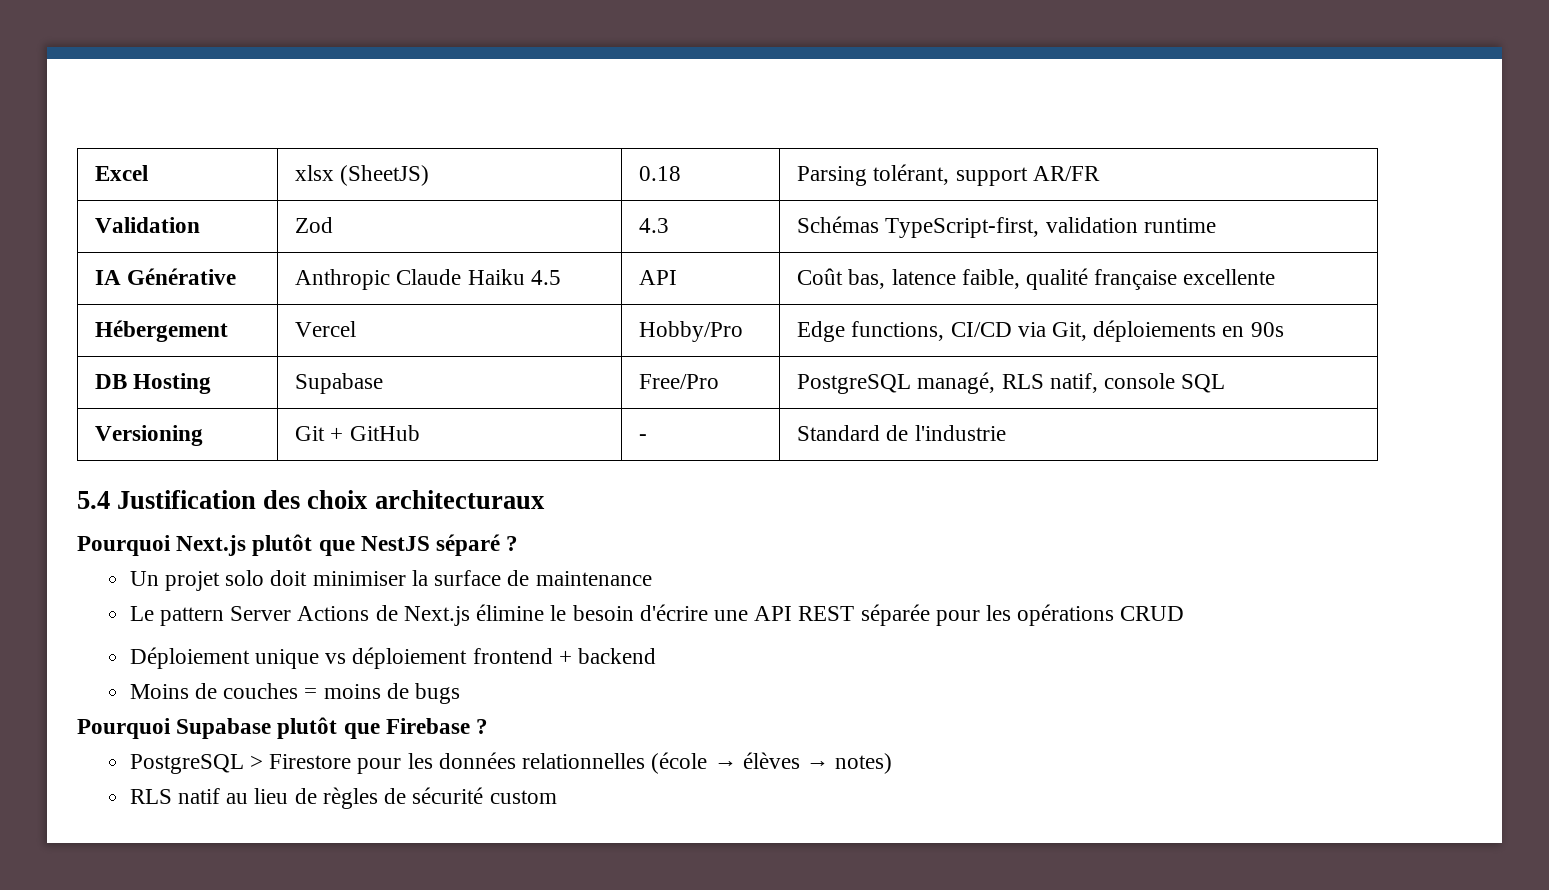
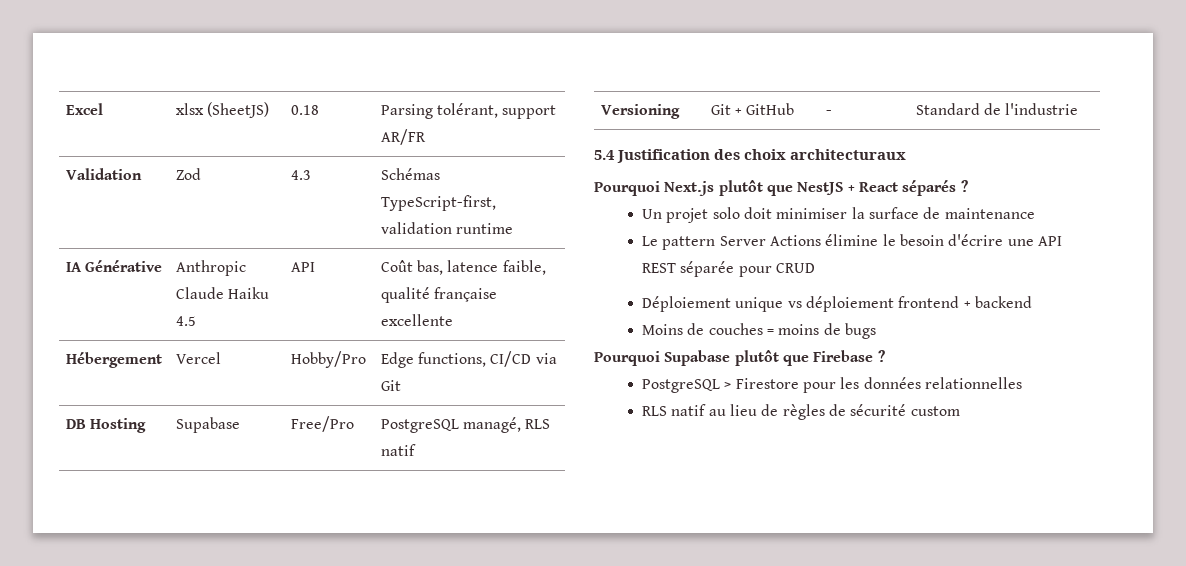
[1051,320,1284,342] Git, déploiements en 90s -> [380,380,401,391] Git
[1049,373,1226,393] natif, console SQL -> [380,444,416,456] natif
[436,534,501,556] séparé -> [847,180,957,196] + React séparés
[375,605,470,626] de Next.js -> (821, 240) none
[986,604,1115,626] les opérations -> (772, 271) none
[651,752,893,774] (école → élèves → notes) -> (1022, 383) none

